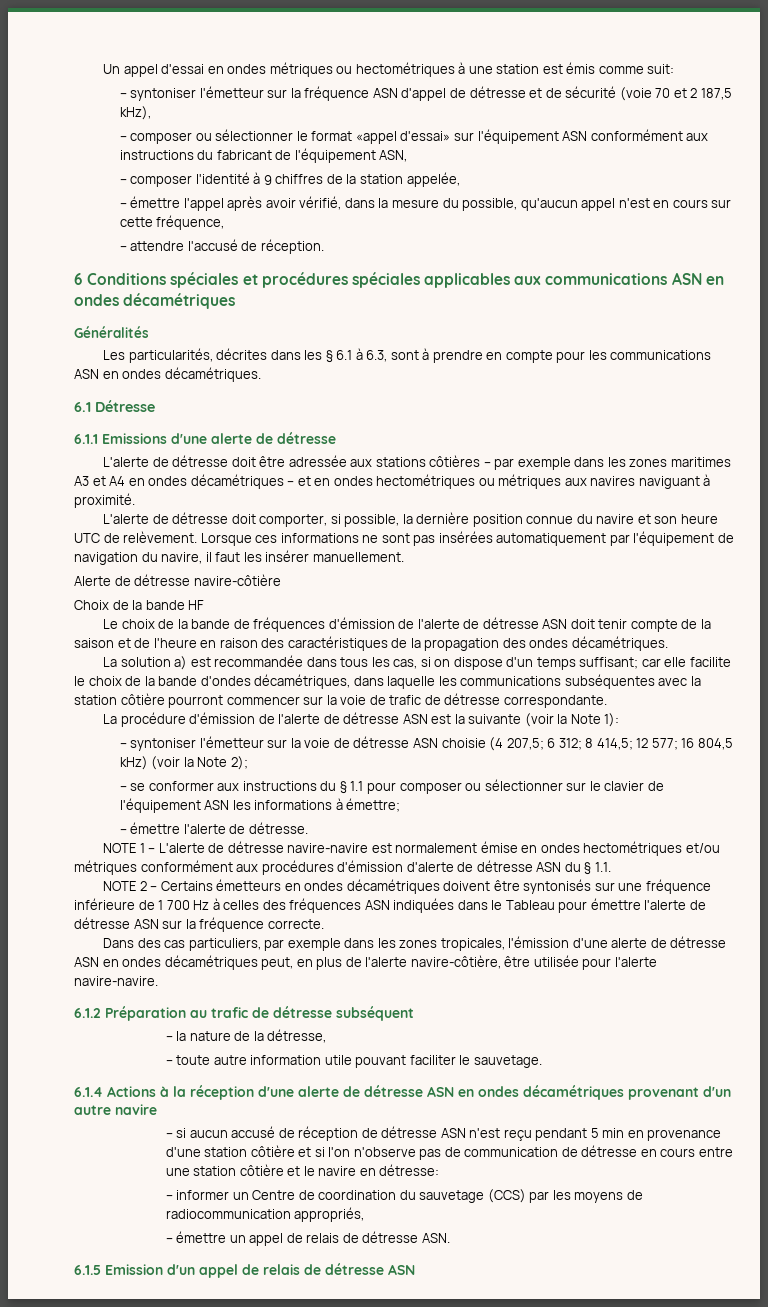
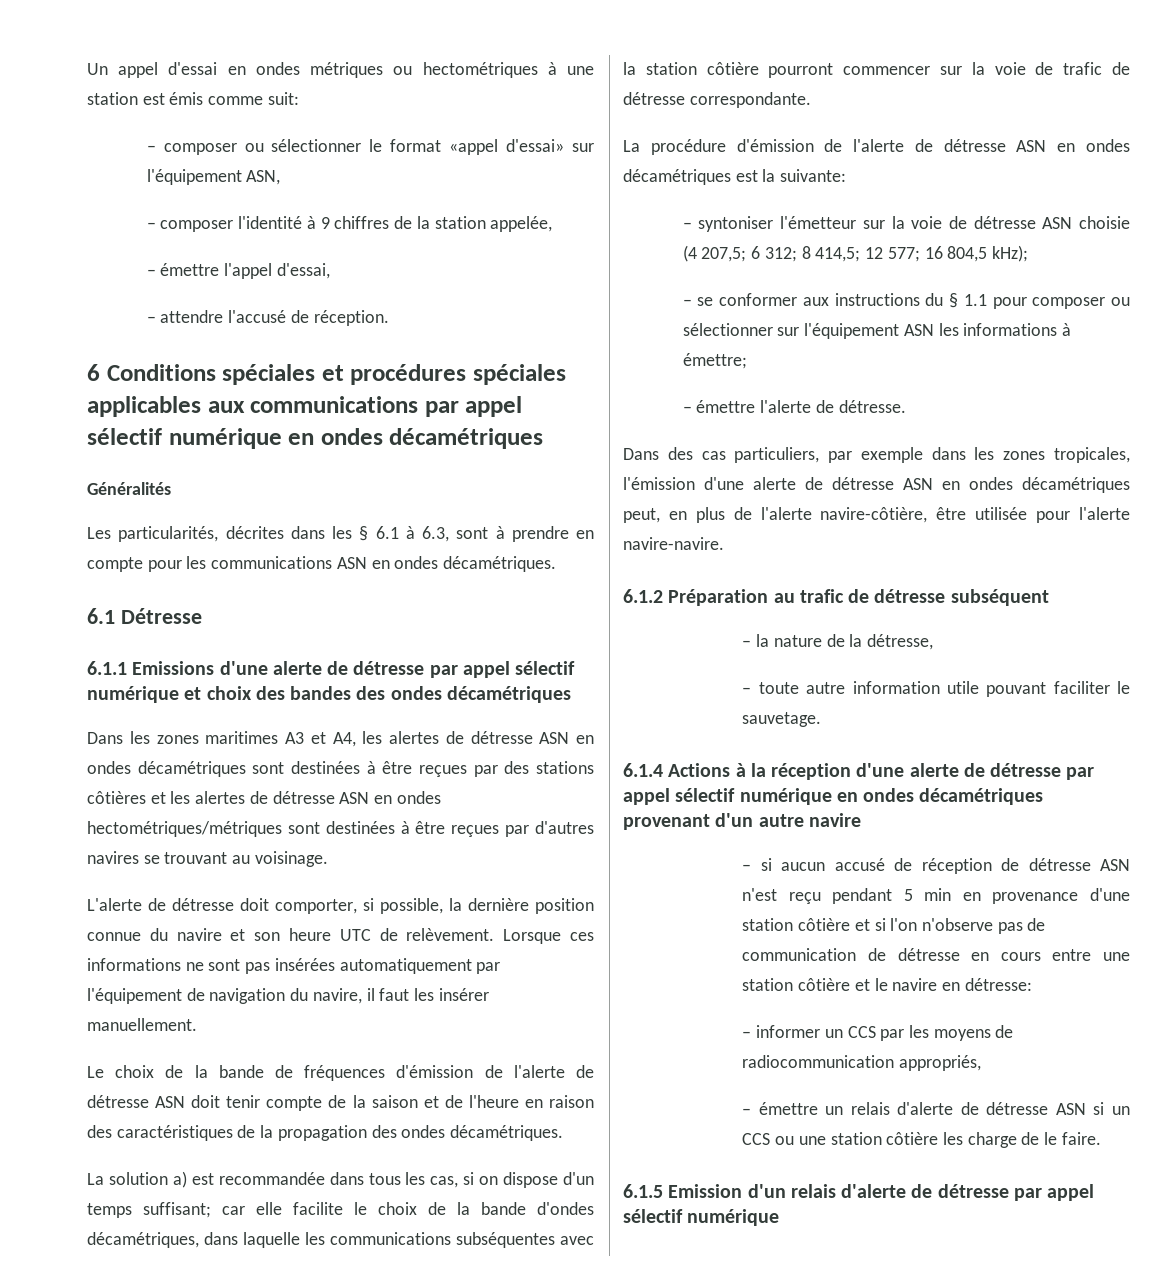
[119,86,732,101] [119,106,151,120] // – syntoniser l'émetteur sur la fréquence ASN d'appel de détresse et de sécurité (voie 70 et 2 187,5 kHz), -> (299, 98) none
[562,129,709,141] [119,148,376,163] ASN conformément aux instructions du fabricant de l'équipement -> (242, 177) none
[227,196,732,211] [119,215,225,230] après avoir vérifié, dans la mesure du possible, qu'aucun appel n'est en cours sur cette fréquence, -> [276,263,330,279] d'essai,
[671,272,702,285] ASN -> [424,396,523,417] [87,428,282,449] par appel sélectif numérique
[103,455,605,470] // L'alerte de détresse doit être adressée aux stations côtières – par exemple dans -> [429,661,576,678] [87,686,571,703] [87,732,123,744] par appel sélectif numérique et choix des bandes des ondes décamétriques // Dans
[109,474,711,489] [74,493,135,508] A4 en ondes décamétriques – et en ondes hectométriques ou métriques aux navires naviguant à proximité. -> [332,731,594,747] [87,761,595,777] [87,791,441,804] [87,821,594,837] [87,851,328,867] A4, les alertes de détresse ASN en ondes décamétriques sont destinées à être reçues par des stations côtières et les alertes de détresse ASN en ondes hectométriques/métriques sont destinées à être reçues par d'autres navires se trouvant au voisinage.
[74,574,281,586] [74,600,205,610] // Alerte de détresse navire-côtière // Choix de la bande HF -> (197, 1024) none
[431,713,620,727] est la suivante (voir la Note 1): -> [1057,139,1130,152] [623,169,847,185] en ondes décamétriques est la suivante:
[119,756,248,770] kHz) (voir la Note 2); -> [991,245,1028,262] kHz);
[589,781,664,791] le clavier de -> (800, 331) none
[103,841,720,856] [74,860,611,875] [103,879,711,894] [74,898,706,913] [74,917,324,932] // NOTE 1 – L'alerte de détresse navire-navire est normalement émise en ondes hectométriques et/ou métriques conformément aux procédures d'émission d'alerte de détresse ASN du § 1.1. // NOTE 2 – Certains émetteurs en ondes décamétriques doivent être syntonisés sur une fréquence inférieure de 1 700 Hz à celles des fréquences ASN indiquées dans le Tableau pour émettre l'alerte de détresse ASN sur la fréquence correcte. -> (906, 406) none
[427,1086,454,1097] ASN -> [1066,767,1095,780] [623,788,832,805] par appel sélectif numérique
[252,1189,526,1203] Centre de coordination du sauvetage (CCS) -> [847,1026,876,1038] CCS
[249,1231,450,1246] [74,1263,415,1278] appel de relais de détresse ASN. // 6.1.5 Emission d'un appel de relais de détresse ASN -> [850,1102,1130,1115] [742,1132,1101,1148] [623,1184,1095,1201] [623,1209,780,1226] relais d'alerte de détresse ASN si un CCS ou une station côtière les charge de le faire. // 6.1.5 Emission d'un relais d'alerte de détresse par appel sélectif numérique

